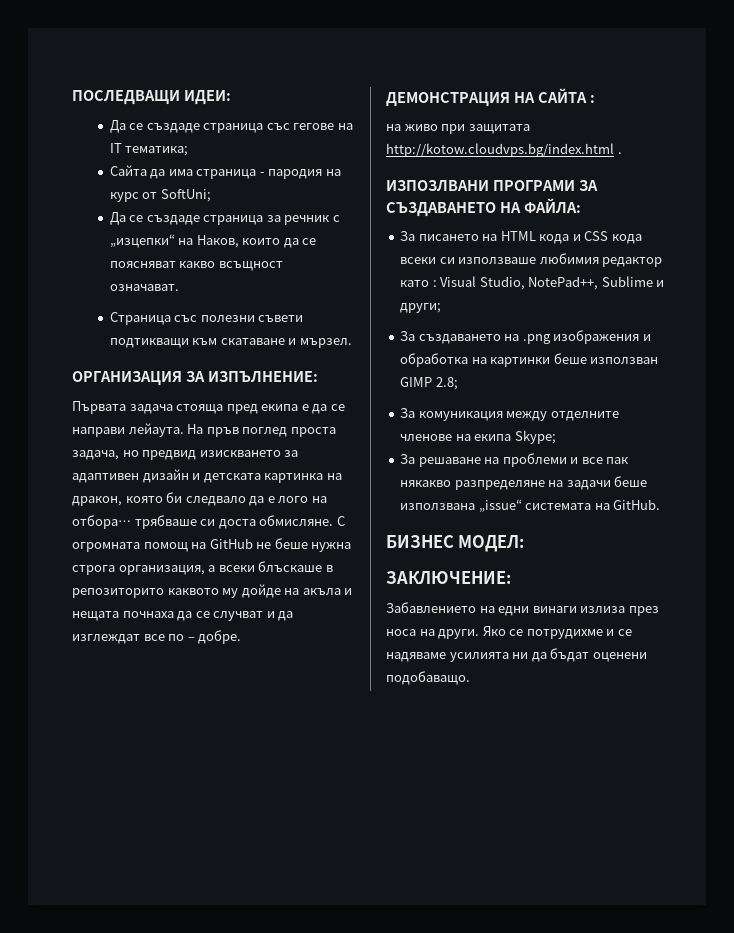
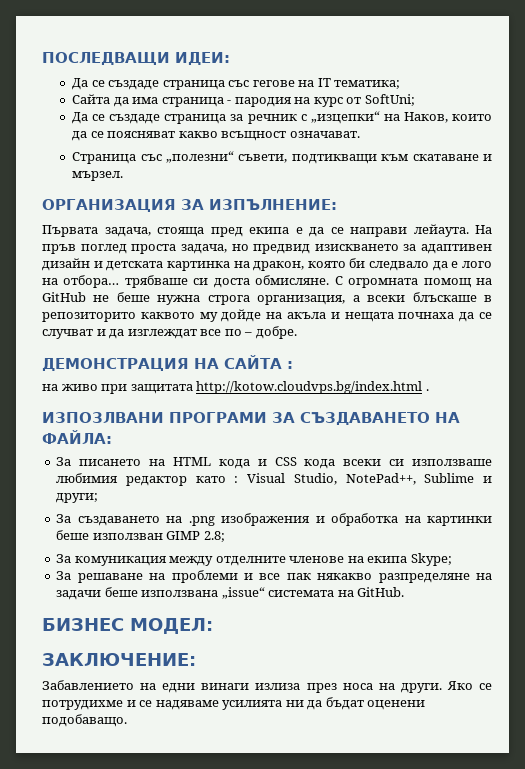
[200,315,304,322] полезни съвети -> [165,151,288,163] „полезни“ съвети,
[129,404,173,414] задача -> [104,227,151,237] задача,

